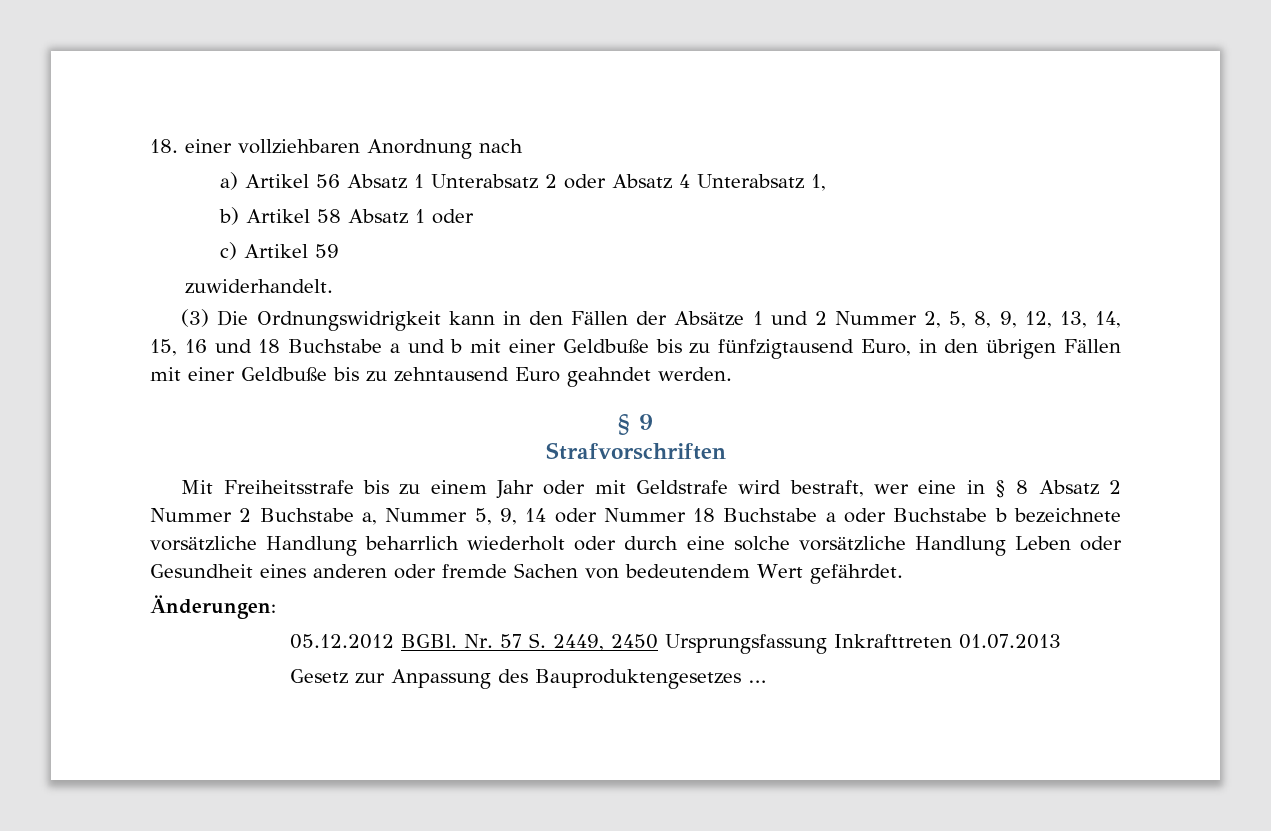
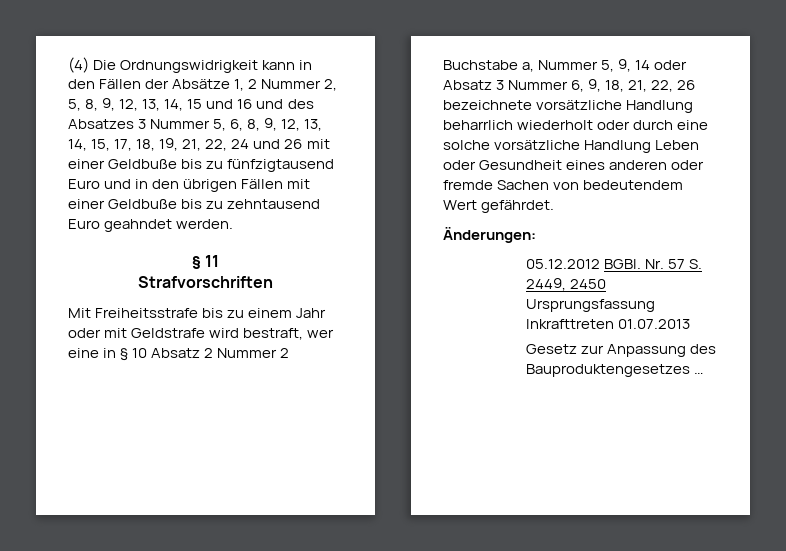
[150,139,523,159] [220,172,827,191] [219,207,475,225] [220,242,340,260] [185,279,334,294] [181,309,210,327] 18. einer vollziehbaren Anordnung nach // a) Artikel 56 Absatz 1 Unterabsatz 2 oder Absatz 4 Unterabsatz 1, // b) Artikel 58 Absatz 1 oder // c) Artikel 59 // zuwiderhandelt. // (3) -> [68,57,89,73] (4)
[752,311,808,325] 1 und -> [234,79,245,91] 1,
[150,339,463,356] 15, 16 und 18 Buchstabe a und b -> [187,99,314,109] [68,118,323,131] [68,138,303,151] 15 und 16 und des Absatzes 3 Nummer 5, 6, 8, 9, 12, 13, 14, 15, 17, 18, 19, 21, 22, 24 und 26
[860,339,911,356] Euro, -> [68,179,132,189] Euro und
[639,414,653,430] 9 -> [205,255,220,267] 11
[1016,480,1029,494] 8 -> [132,348,148,358] 10
[603,508,1007,523] Nummer 18 Buchstabe a oder Buchstabe b -> [443,79,696,92] Absatz 3 Nummer 6, 9, 18, 21, 22, 26

